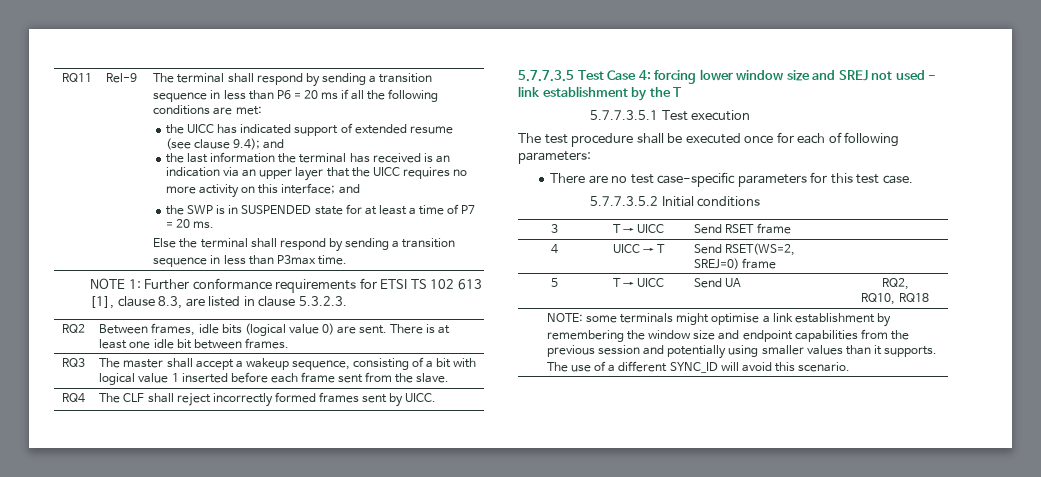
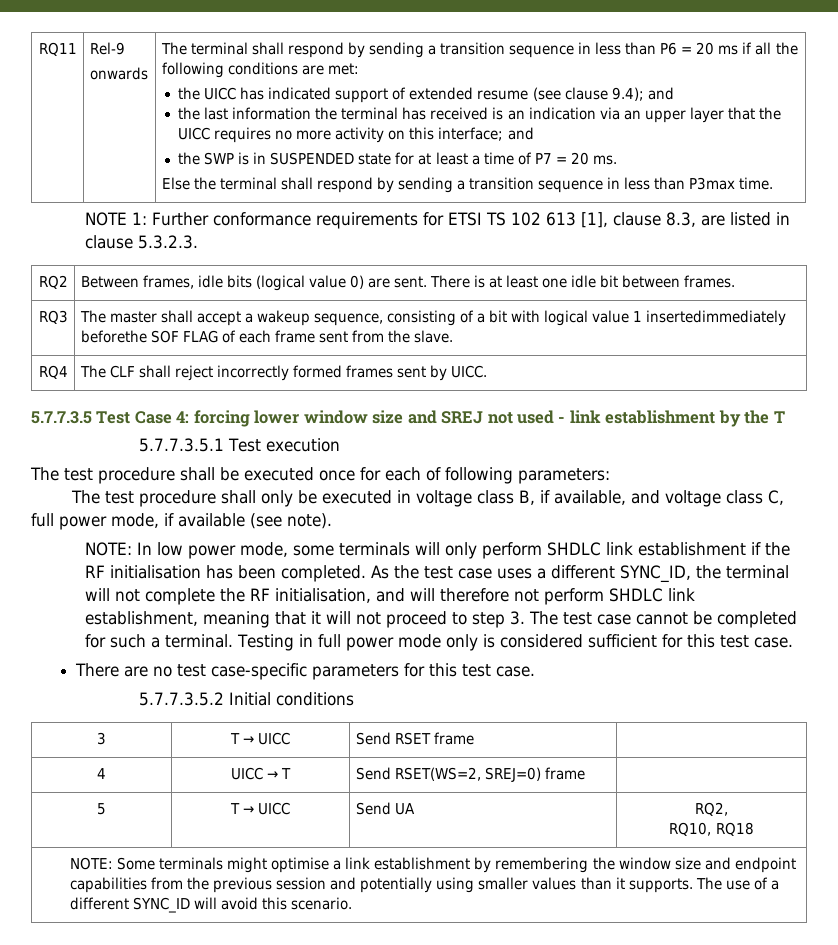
(138, 78) none -> [89,67,148,80] // onwards
[181,372,268,383] inserted before -> [646,310,787,326] [80,330,236,343] insertedimmediately beforethe SOF FLAG of
(591, 157) none -> [70,490,784,507] [31,513,332,530] [84,542,790,559] [84,565,789,583] [84,588,695,605] [84,611,797,628] [84,634,793,651] // The test procedure shall only be executed in voltage class B, if available, and voltage class C, full power mode, if available (see note). // NOTE: In low power mode, some terminals will only perform SHDLC link establishment if the RF initialisation has been completed. As the test case uses a different SYNC_ID, the terminal will not complete the RF initialisation, and will therefore not perform SHDLC link establishment, meaning that it will not proceed to step 3. The test case cannot be completed for such a terminal. Testing in full power mode only is considered sufficient for this test case.
[586,315,618,323] some -> [117,857,156,870] Some

